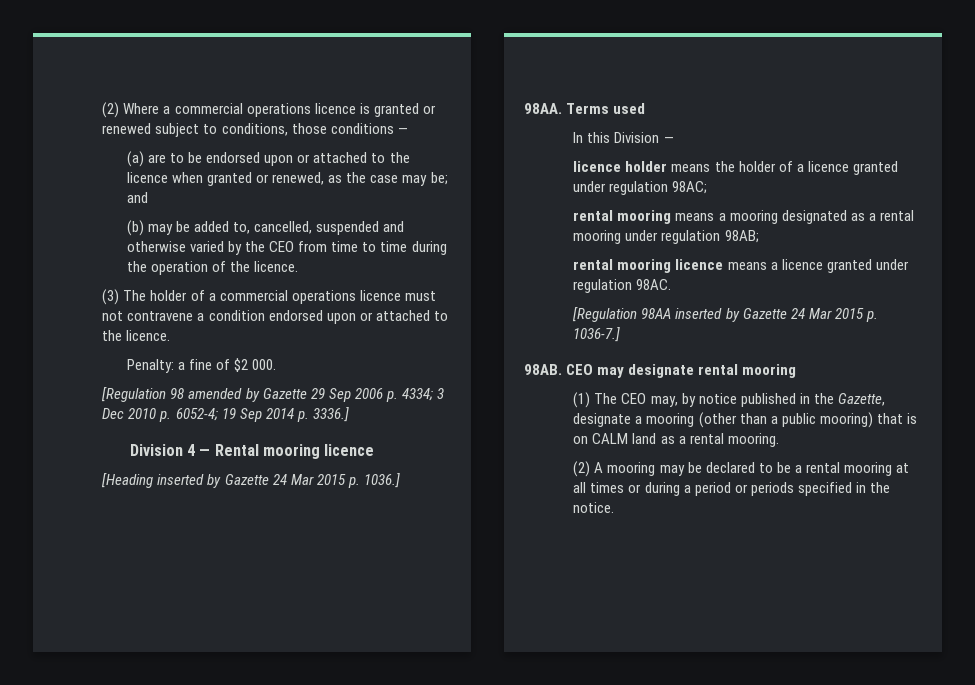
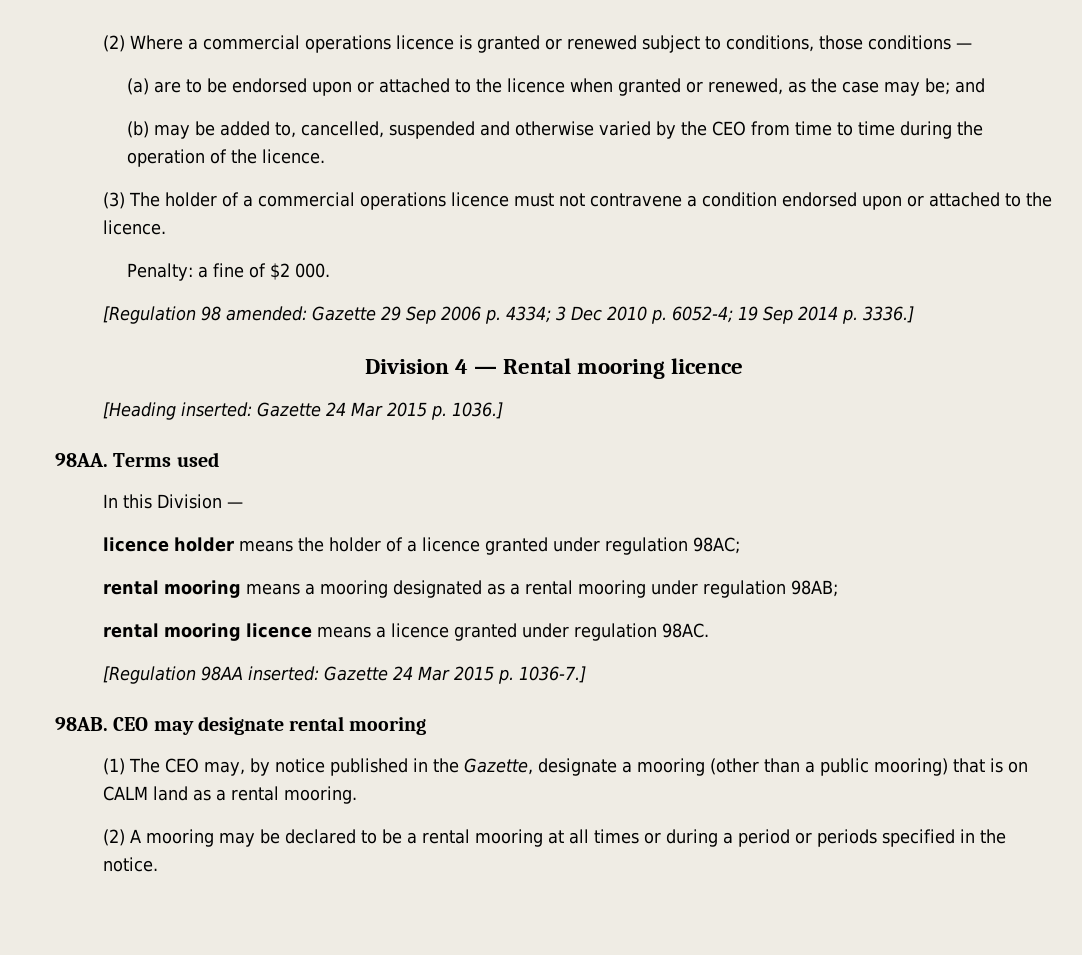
[188,388,260,402] amended by -> [225,306,307,321] amended:
[157,474,222,488] inserted by -> [180,402,252,417] inserted:
[675,308,740,322] inserted by -> [247,666,319,681] inserted:

